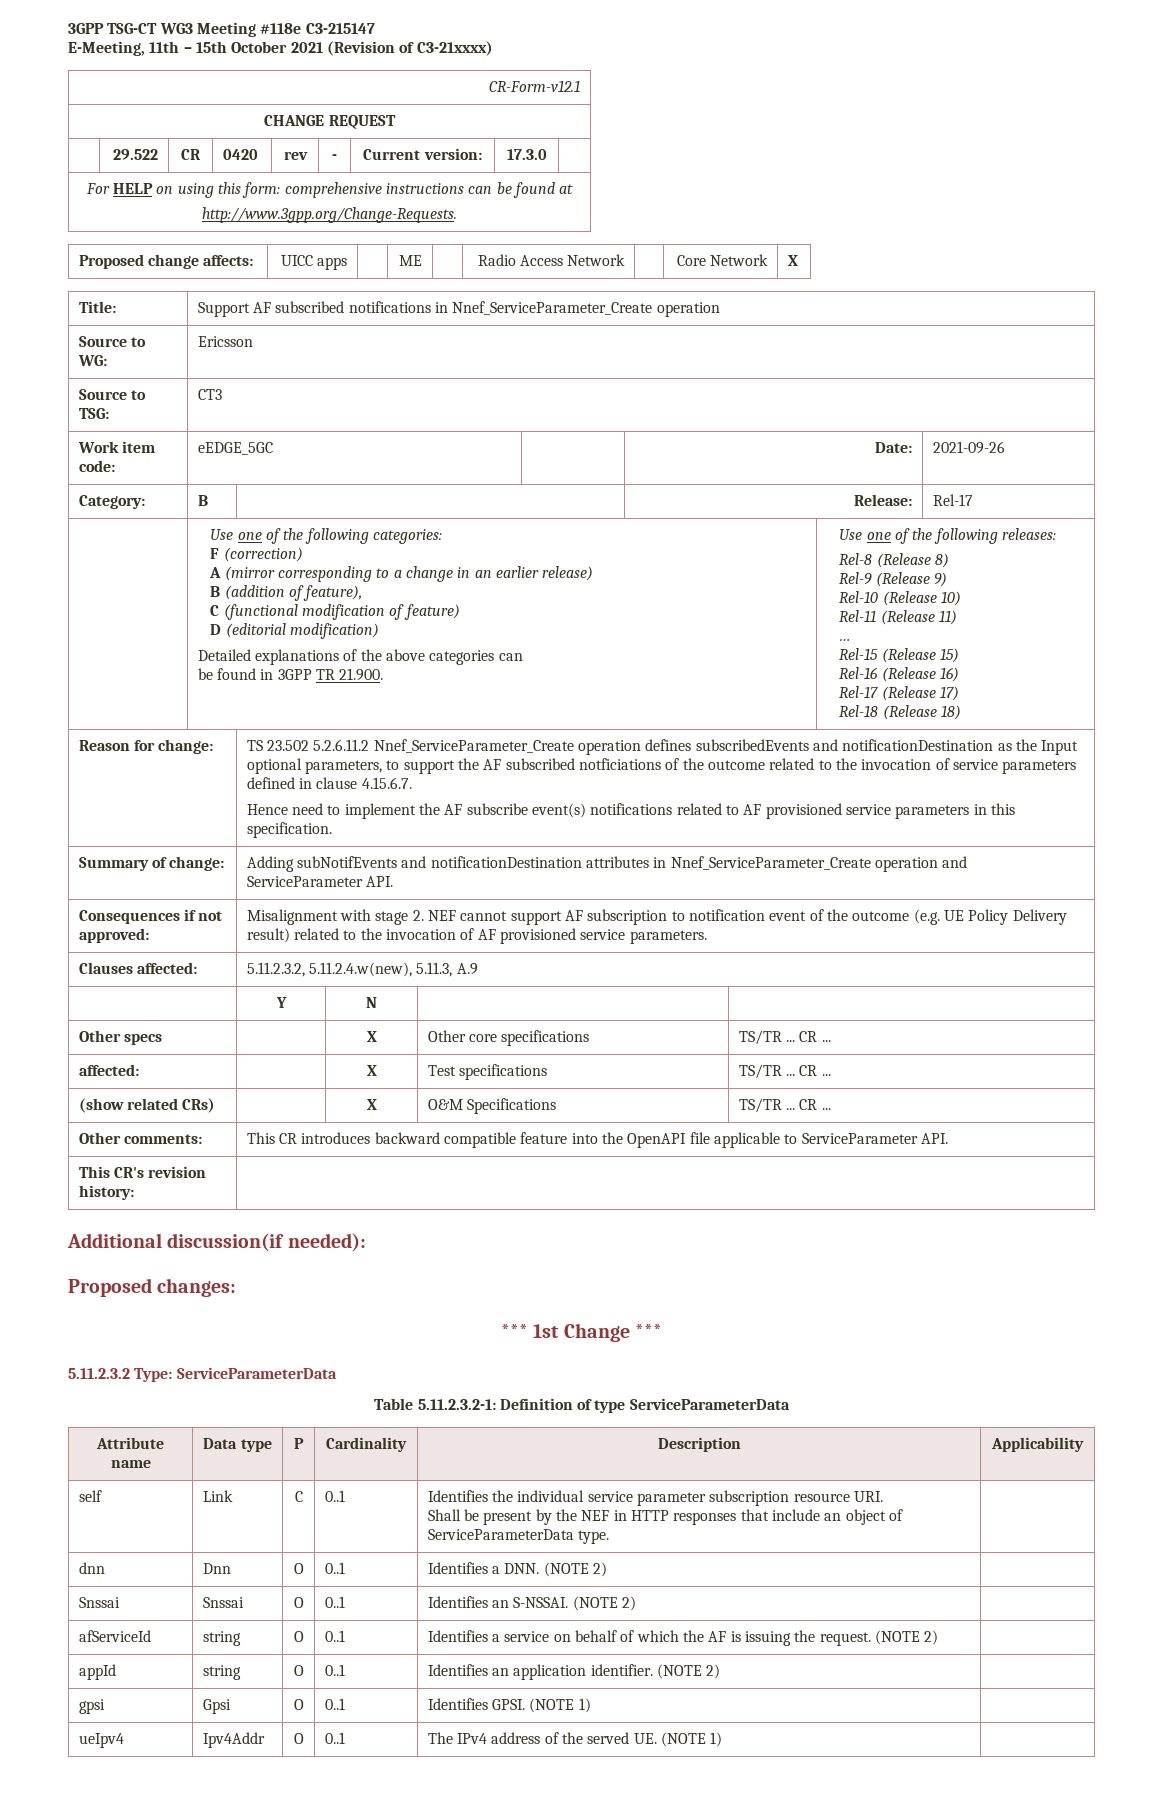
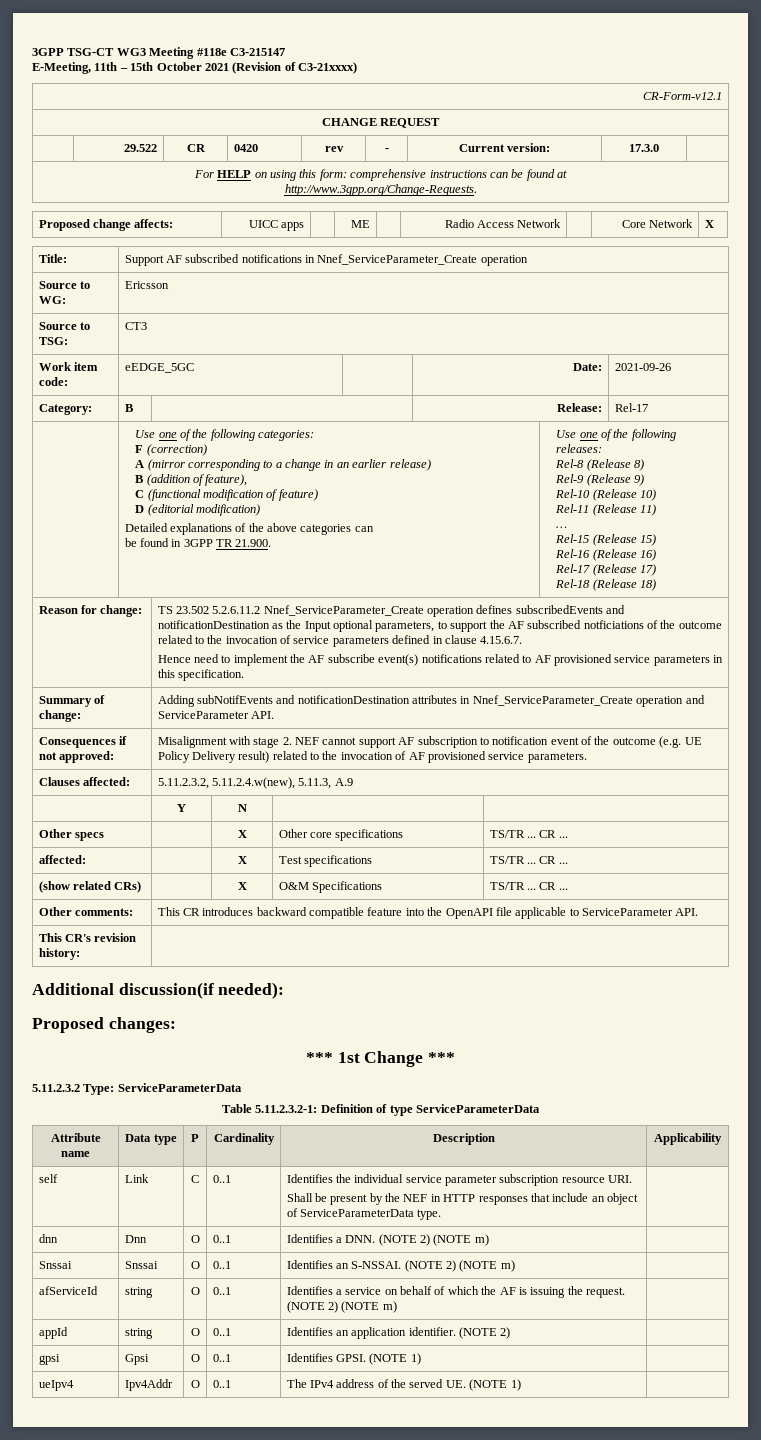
(608, 1569) none -> [433,1234,489,1246] (NOTE m)
(637, 1603) none -> [459,1260,515,1272] (NOTE m)
(939, 1637) none -> [341,1301,397,1313] (NOTE m)

